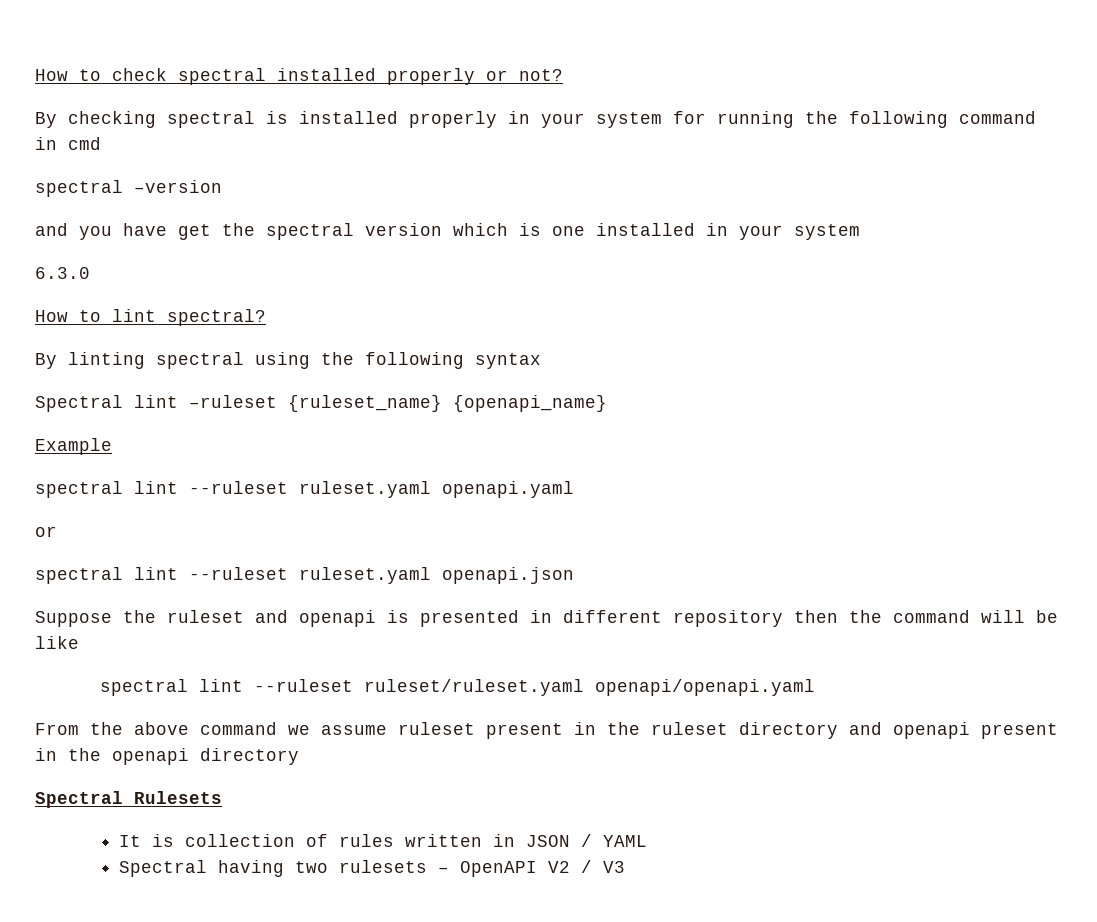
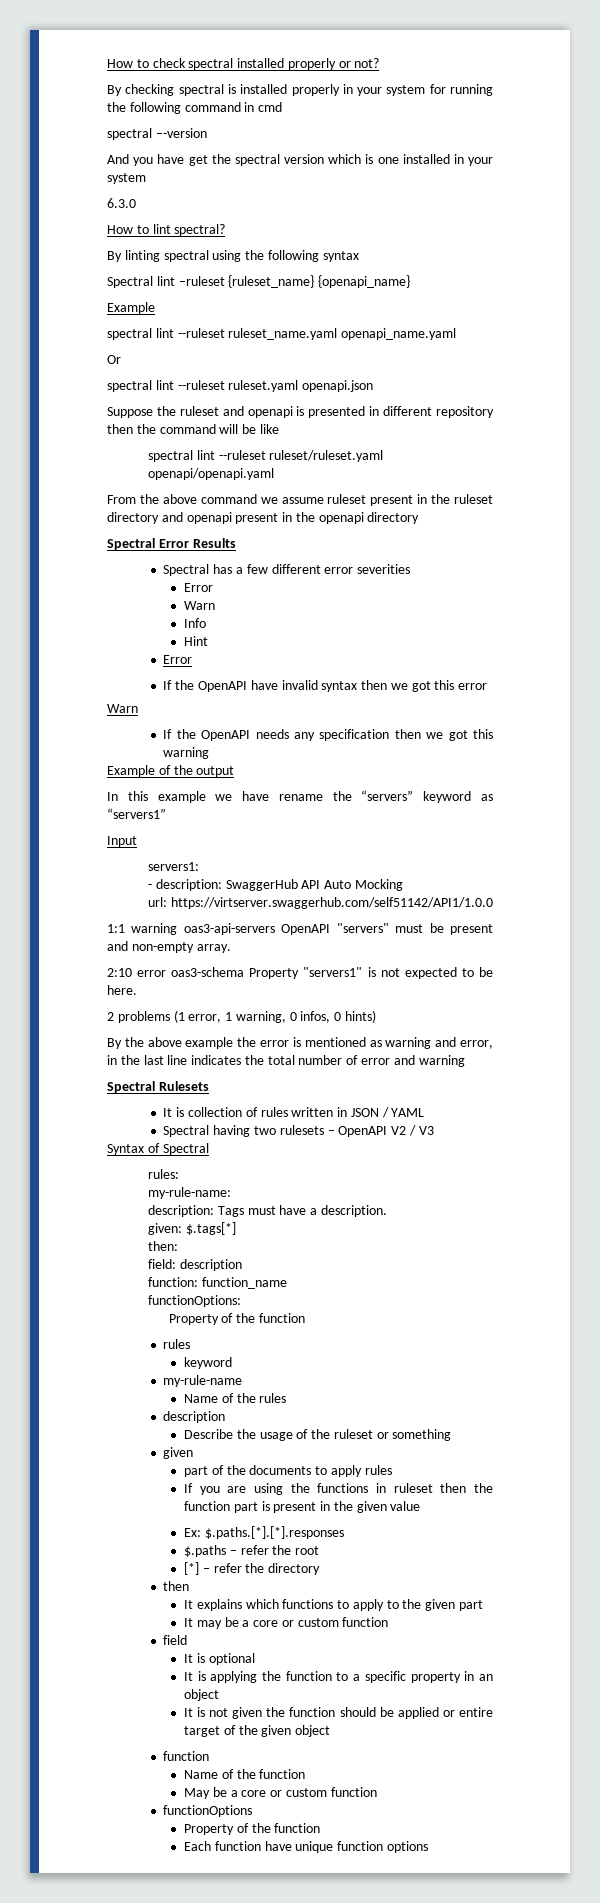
[134,180,222,193] [35,223,68,236] –version // and -> [155,128,207,138] [107,154,129,164] –-version // And
[299,481,574,498] [35,526,57,537] ruleset.yaml openapi.yaml // or -> [228,328,457,340] [107,355,121,364] ruleset_name.yaml openapi_name.yaml // Or
(299, 756) none -> [107,538,236,550] [163,564,411,576] [183,583,213,592] [183,601,215,610] [183,618,206,628] [183,636,208,646] [163,655,193,664] [163,680,488,692] [107,704,138,713] [163,729,494,741] [163,747,210,759] [107,765,235,777] [107,790,493,803] [107,808,166,819] [107,836,137,847] [148,862,200,871] [148,879,403,891] [148,897,493,909] [107,923,493,935] [107,941,231,953] [107,967,493,979] [107,985,137,995] [107,1010,377,1023] [107,1037,493,1049] [107,1055,465,1067] // Spectral Error Results // Spectral has a few different error severities // Error // Warn // Info // Hint // Error // If the OpenAPI have invalid syntax then we got this error // Warn // If the OpenAPI needs any specification then we got this warning // Example of the output // In this example we have rename the “servers” keyword as “servers1” // Input // servers1: // - description: SwaggerHub API Auto Mocking // url: https://virtserver.swaggerhub.com/self51142/API1/1.0.0 // 1:1 warning oas3-api-servers OpenAPI "servers" must be present and non-empty array. // 2:10 error oas3-schema Property "servers1" is not expected to be here. // 2 problems (1 error, 1 warning, 0 infos, 0 hints) // By the above example the error is mentioned as warning and error, in the last line indicates the total number of error and warning
(626, 867) none -> [107,1143,209,1155] [148,1169,180,1179] [148,1187,232,1199] [148,1205,387,1217] [148,1222,236,1235] [148,1241,179,1251] [148,1259,242,1271] [148,1277,287,1289] [148,1295,242,1307] [168,1313,305,1325] [163,1339,191,1349] [183,1357,232,1369] [163,1375,243,1387] [183,1393,287,1403] [163,1411,226,1423] [183,1429,452,1441] [163,1447,194,1459] [183,1465,392,1477] [183,1483,494,1495] [183,1501,421,1513] [183,1526,344,1539] [183,1545,320,1557] [183,1562,321,1575] [163,1581,190,1591] [183,1599,483,1611] [183,1617,389,1629] [163,1635,188,1645] [183,1653,255,1665] [183,1671,493,1683] [183,1689,219,1701] [183,1707,493,1719] [183,1725,331,1737] [163,1751,210,1761] [183,1769,306,1779] [183,1787,377,1799] [163,1805,253,1817] [183,1823,321,1835] [183,1841,428,1853] // Syntax of Spectral // rules: // my-rule-name: // description: Tags must have a description. // given: $.tags[*] // then: // field: description // function: function_name // functionOptions: // Property of the function // rules // keyword // my-rule-name // Name of the rules // description // Describe the usage of the ruleset or something // given // part of the documents to apply rules // If you are using the functions in ruleset then the function part is present in the given value // Ex: $.paths.[*].[*].responses // $.paths – refer the root // [*] – refer the directory // then // It explains which functions to apply to the given part // It may be a core or custom function // field // It is optional // It is applying the function to a specific property in an object // It is not given the function should be applied or entire target of the given object // function // Name of the function // May be a core or custom function // functionOptions // Property of the function // Each function have unique function options

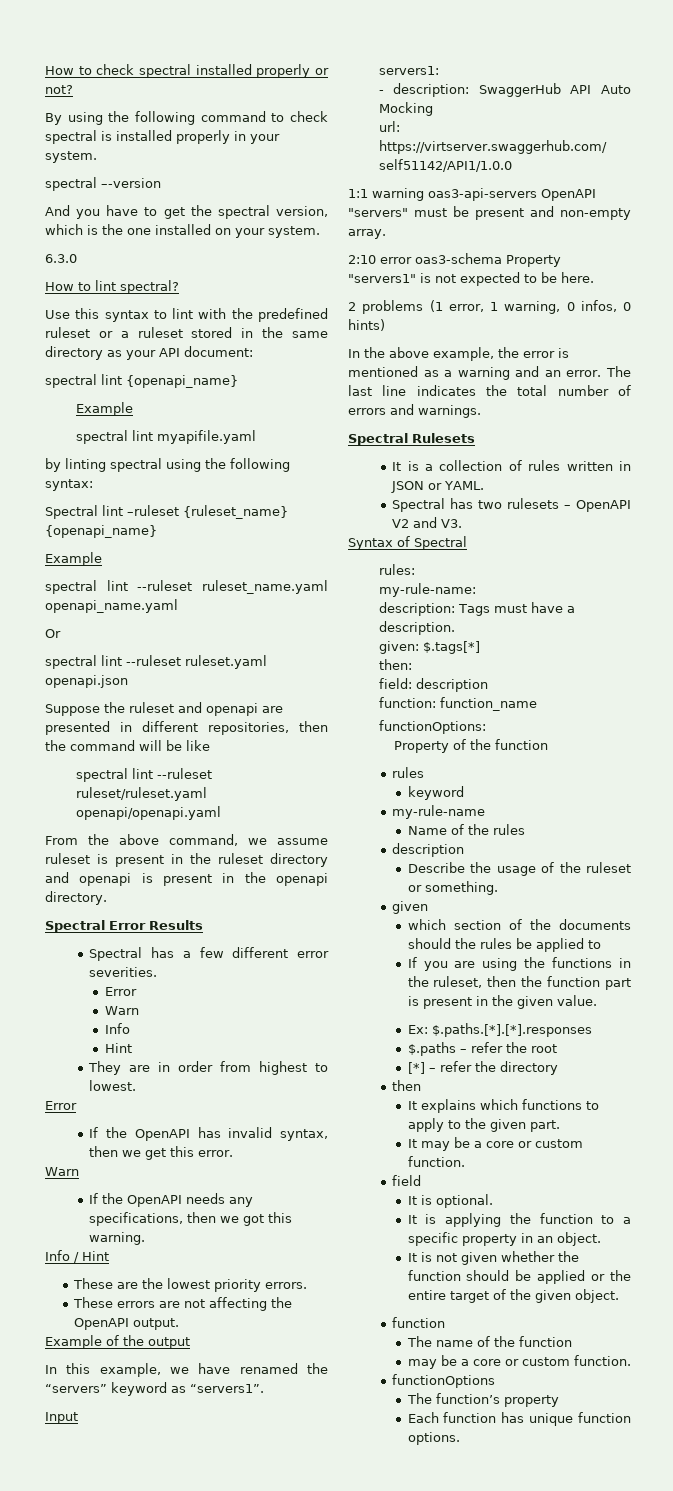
[125,84,175,96] checking -> [67,111,328,125] using the following command to check
[386,84,494,96] [107,102,283,114] system for running the following command in cmd -> [45,151,97,163] system.
(185, 159) none -> [144,207,158,216] to
[284,154,324,164] version -> [276,206,328,217] version,
(374, 159) none -> [102,224,123,235] the
[453,154,494,166] [107,173,146,184] in your system -> [215,226,320,238] on your system.
[107,251,122,262] By -> [45,308,328,322] [45,327,328,338] [45,346,253,360] [45,374,238,388] [75,402,133,416] [75,430,256,444] [45,458,61,472] Use this syntax to lint with the predefined ruleset or a ruleset stored in the same directory as your API document: // spectral lint {openapi_name} // Example // spectral lint myapifile.yaml // by
[322,251,359,262] syntax -> [45,479,93,491] syntax:
[296,406,305,416] is -> [262,706,283,713] are
[436,406,495,418] repository -> [208,722,289,735] repositories,
[200,494,257,504] command -> [169,834,238,846] command,
(367, 499) none -> [97,854,108,864] is
(232, 518) none -> [141,873,153,883] is
[367,512,420,524] directory -> [45,891,107,905] directory.
[357,564,411,574] severities -> [89,967,158,977] severities.
[163,655,193,664] [163,680,488,692] Error // If the OpenAPI have invalid syntax then we got this error -> [88,1061,328,1075] [89,1080,137,1091] [45,1101,77,1110] [89,1127,328,1141] [89,1146,234,1160] They are in order from highest to lowest. // Error // If the OpenAPI has invalid syntax, then we get this error.
[319,729,494,741] [163,747,210,759] specification then we got this warning -> [89,1212,293,1226] [89,1232,146,1245] [45,1250,109,1263] [73,1278,308,1292] [73,1297,293,1311] [74,1318,180,1330] specifications, then we got this warning. // Info / Hint // These are the lowest priority errors. // These errors are not affecting the OpenAPI output.
[157,791,206,803] example -> [99,1363,161,1377] example,
[278,794,323,801] rename -> [239,1363,298,1374] renamed
[107,808,166,819] “servers1” -> [190,1384,264,1393] “servers1”.
[107,1037,234,1049] By the above example -> [348,347,494,361] In the above example,
(382, 1043) none -> [444,370,453,377] a
[459,1040,493,1049] [107,1055,140,1065] error, in the -> [544,366,631,377] an error. The
[361,1055,465,1067] error and warning -> [348,404,481,418] errors and warnings.
(185, 1112) none -> [425,464,434,471] a
[381,1107,425,1118] [163,1125,251,1137] / YAML // Spectral having -> [428,481,485,490] [392,498,474,512] or YAML. // Spectral has
[408,1125,434,1136] / V3 -> [413,517,463,528] and V3.
[392,1429,452,1441] something -> [424,881,498,895] something.
[183,1466,208,1477] part -> [407,919,501,930] which section
[315,1465,392,1477] to apply rules -> [407,938,601,952] should the rules be applied to
[393,1483,433,1493] ruleset -> [407,976,483,988] the ruleset,
[390,1501,421,1511] value -> [556,995,597,1006] value.
[458,1600,483,1611] part -> [529,1120,560,1132] part.
[342,1617,389,1627] function -> [407,1156,465,1167] function.
[208,1653,255,1665] optional -> [435,1194,493,1208] optional.
[183,1689,219,1701] object -> [556,1232,601,1246] object.
(263, 1713) none -> [500,1251,555,1262] whether
(455, 1713) none -> [610,1270,631,1281] the
[295,1725,331,1737] [163,1751,210,1761] [183,1769,306,1779] [183,1787,377,1799] object // function // Name of the function // May be a core or custom function -> [574,1289,619,1303] [392,1317,446,1328] [406,1336,572,1347] [407,1355,631,1369] object. // function // The name of the function // may be a core or custom function.
[183,1823,321,1835] Property of the function -> [406,1393,559,1407] The function’s property
[264,1841,292,1851] have -> [501,1412,525,1423] has
[386,1841,428,1853] options -> [407,1432,460,1445] options.

